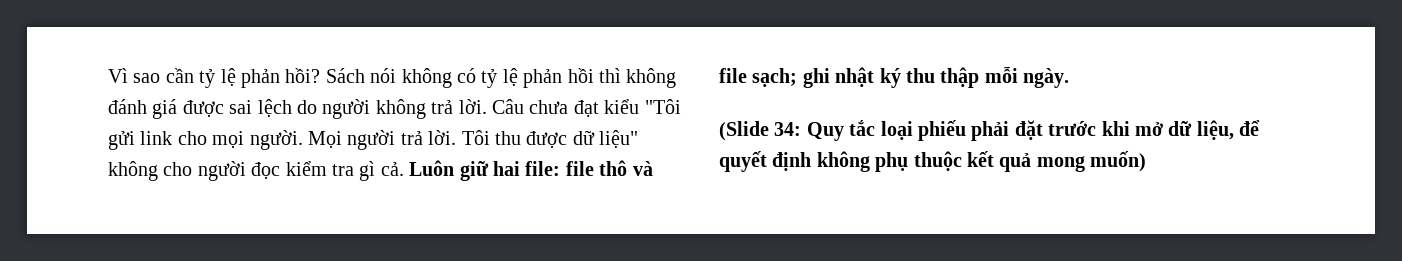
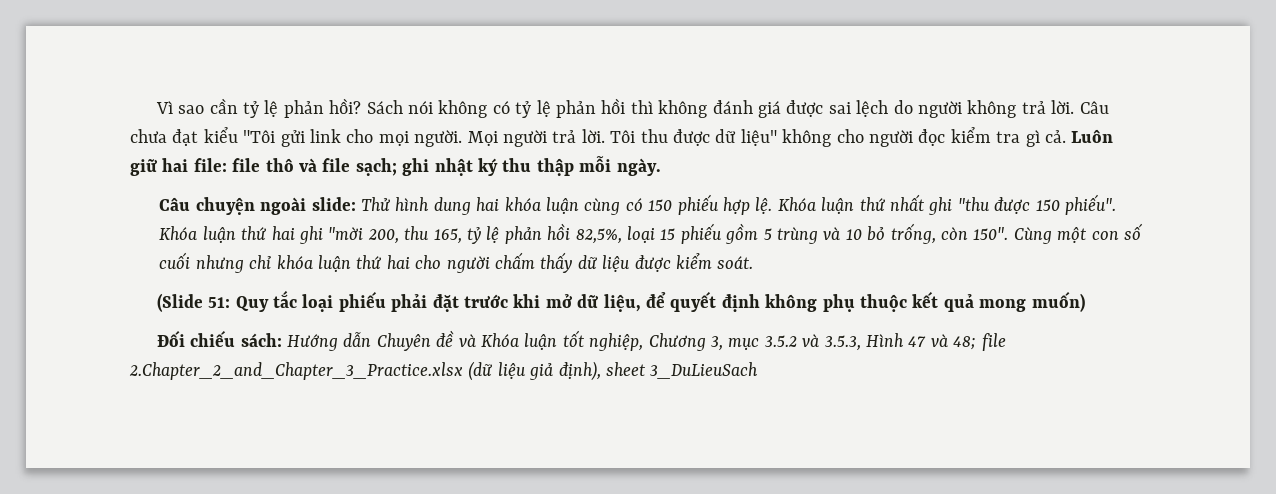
(1070, 78) none -> [159,194,1117,215] [159,223,1144,244] [159,252,754,273] // Câu chuyện ngoài slide: Thử hình dung hai khóa luận cùng có 150 phiếu hợp lệ. Khóa luận thứ nhất ghi "thu được 150 phiếu". Khóa luận thứ hai ghi "mời 200, thu 165, tỷ lệ phản hồi 82,5%, loại 15 phiếu gồm 5 trùng và 10 bỏ trống, còn 150". Cùng một con số cuối nhưng chỉ khóa luận thứ hai cho người chấm thấy dữ liệu được kiểm soát.
[774,122,802,136] 34: -> [208,297,231,308] 51:
(1147, 161) none -> [156,330,1006,351] [129,361,759,381] // Đối chiếu sách: Hướng dẫn Chuyên đề và Khóa luận tốt nghiệp, Chương 3, mục 3.5.2 và 3.5.3, Hình 47 và 48; file 2.Chapter_2_and_Chapter_3_Practice.xlsx (dữ liệu giả định), sheet 3_DuLieuSach

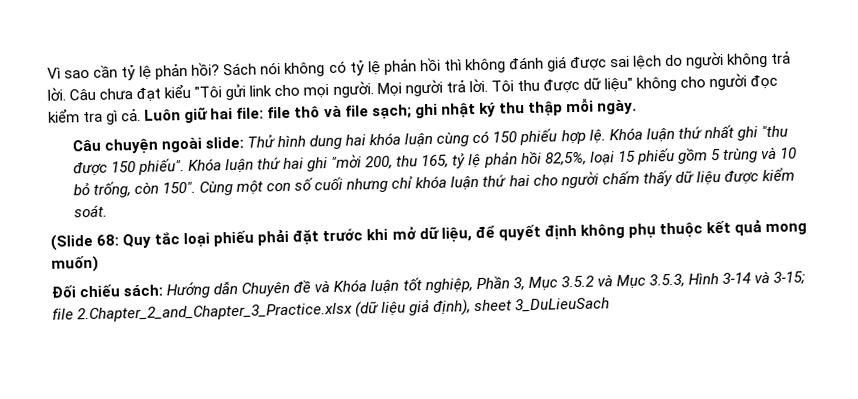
[208,297,231,308] 51: -> [96,234,120,246] 68:
[648,333,760,351] Chương 3, mục -> [475,275,558,291] Phần 3, Mục
(820, 340) none -> [615,274,646,290] Mục
[908,334,977,350] 47 và 48; -> [721,270,806,285] 3-14 và 3-15;

